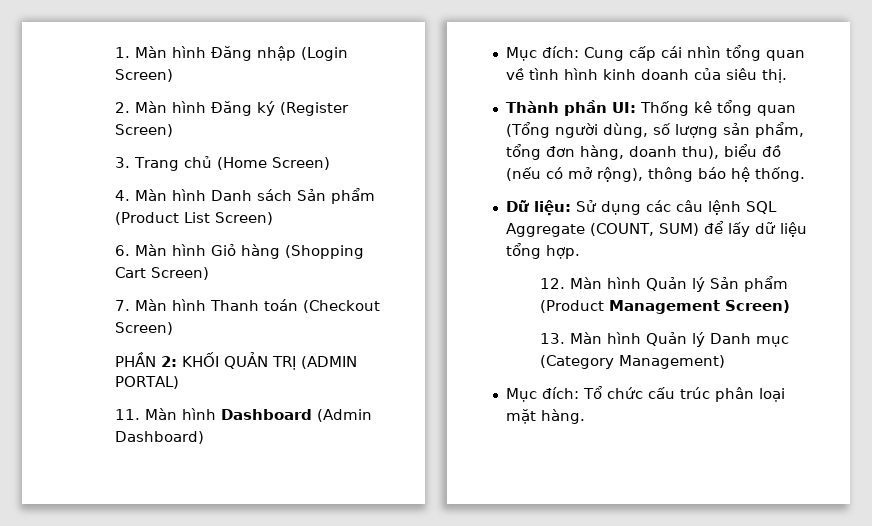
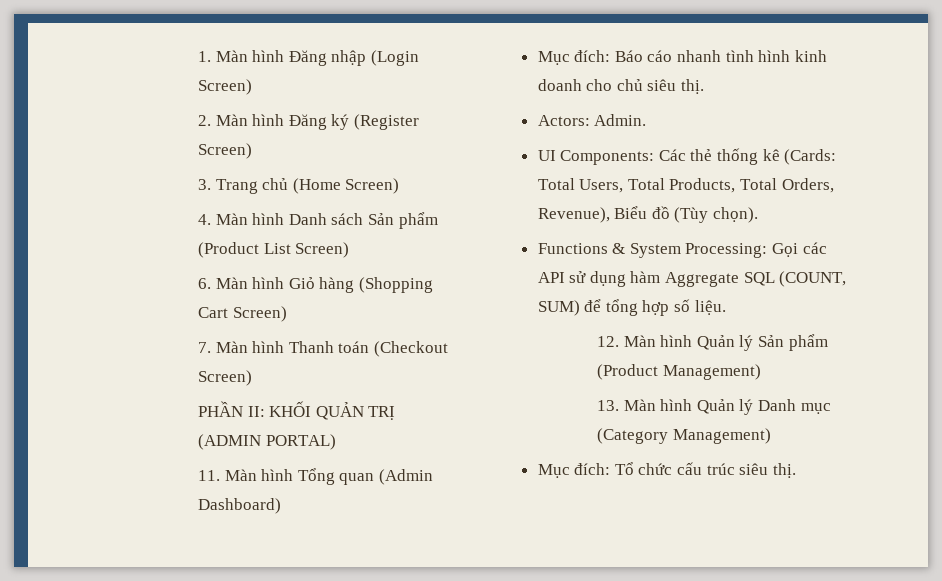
[160,356,177,367] 2: -> [247,406,265,417] II:
[220,409,312,420] Dashboard -> [297,468,375,485] Tổng quan
[584,45,806,61] [506,68,525,80] Cung cấp cái nhìn tổng quan về -> [614,50,722,62] Báo cáo nhanh
[694,68,722,80] của -> [586,79,643,91] cho chủ
[506,100,797,116] [506,122,805,138] [506,144,782,160] [506,167,806,182] [506,200,778,216] [506,221,808,237] [506,243,581,259] Thành phần UI: Thống kê tổng quan (Tổng người dùng, số lượng sản phẩm, tổng đơn hàng, doanh thu), biểu đồ (nếu có mở rộng), thông báo hệ thống. // Dữ liệu: Sử dụng các câu lệnh SQL Aggregate (COUNT, SUM) để lấy dữ liệu tổng hợp. -> [537,114,647,126] [537,148,837,165] [537,178,834,193] [537,206,759,223] [537,242,827,258] [537,271,847,287] [537,299,726,316] Actors: Admin. // UI Components: Các thẻ thống kê (Cards: Total Users, Total Products, Total Orders, Revenue), Biểu đồ (Tùy chọn). // Functions & System Processing: Gọi các API sử dụng hàm Aggregate SQL (COUNT, SUM) để tổng hợp số liệu.
[608,300,790,314] Management Screen) -> [662,364,761,380] Management)
[715,387,786,402] [506,409,586,424] phân loại mặt hàng. -> [739,463,796,478] siêu thị.

